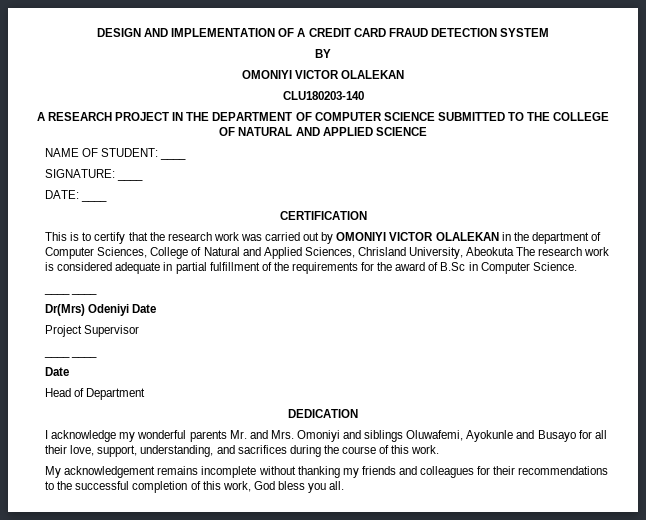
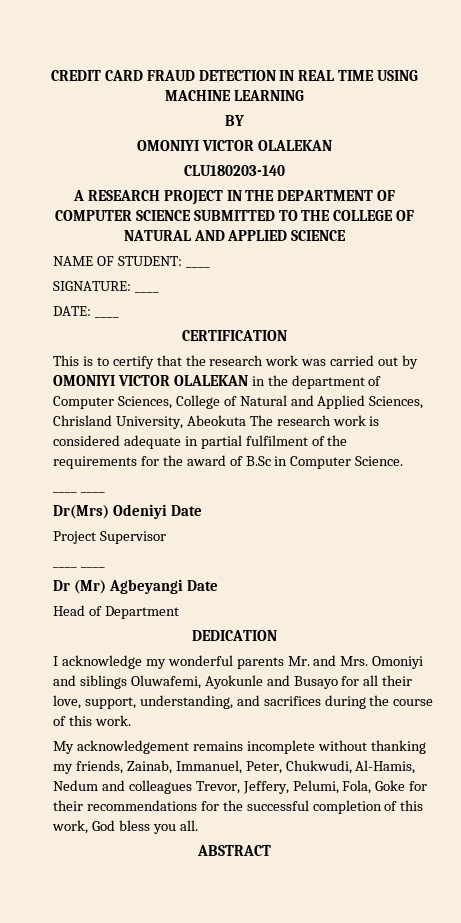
[97,28,549,37] DESIGN AND IMPLEMENTATION OF A CREDIT CARD FRAUD DETECTION SYSTEM -> [50,70,419,81] [165,90,304,101] CREDIT CARD FRAUD DETECTION IN REAL TIME USING MACHINE LEARNING
[209,262,260,271] fulfillment -> [245,435,308,446] fulfilment
(98, 356) none -> [52,579,183,594] Dr (Mr) Agbeyangi
[361,466,475,478] friends and colleagues -> [75,760,416,774] [52,780,406,794] friends, Zainab, Immanuel, Peter, Chukwudi, Al-Hamis, Nedum and colleagues Trevor, Jeffery, Pelumi, Fola, Goke
[45,481,55,490] to -> [200,801,219,811] for
(345, 485) none -> [197,845,271,856] // ABSTRACT

